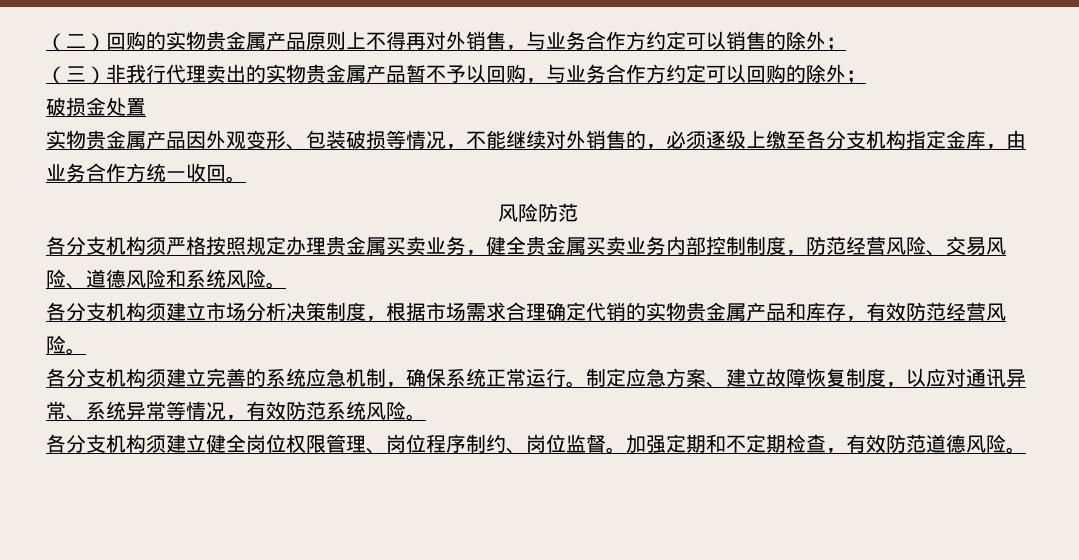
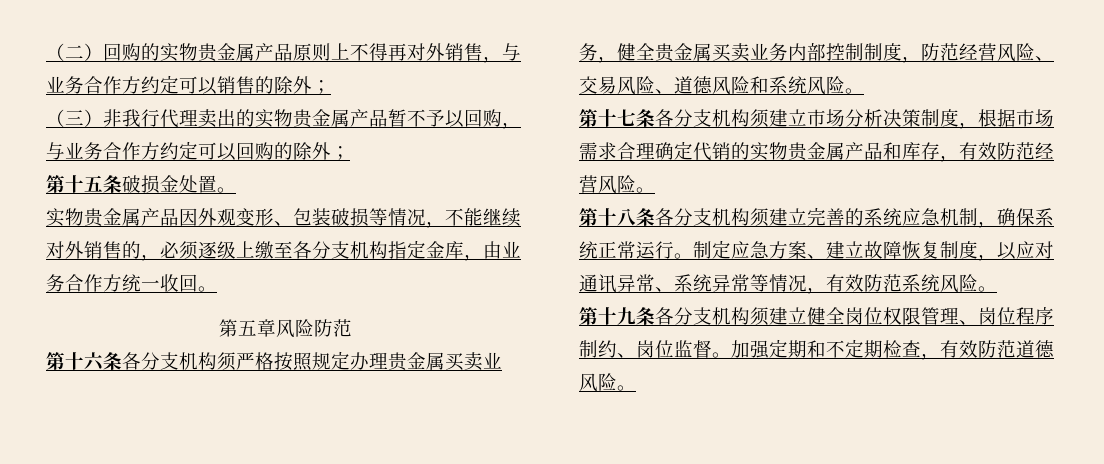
(866, 77) none -> [46,175,122,193] 第十五条
(146, 107) none -> [217,187,236,193] 。
(246, 179) none -> [219,319,276,337] 第五章
(578, 212) none -> [46,352,122,371] 第十六条
(286, 285) none -> [579,109,655,127] 第十七条
(86, 351) none -> [579,208,655,226] 第十八条
(426, 417) none -> [579,307,655,325] 第十九条

